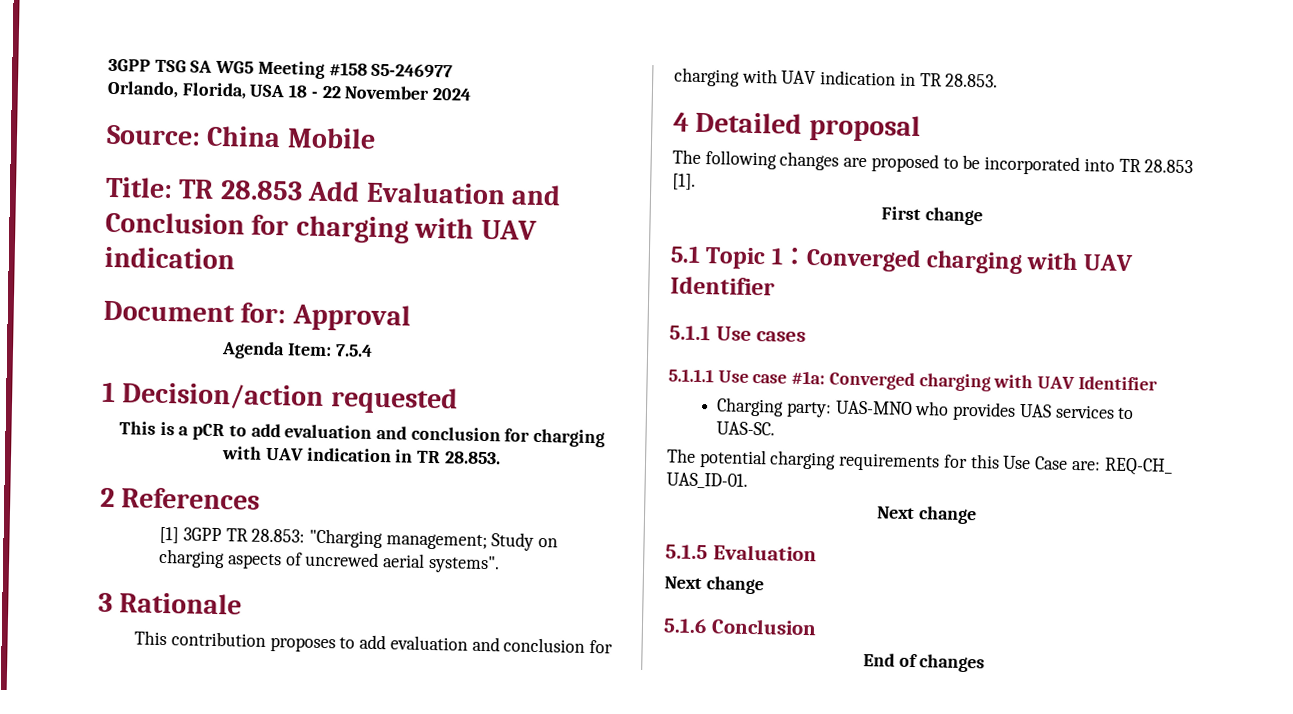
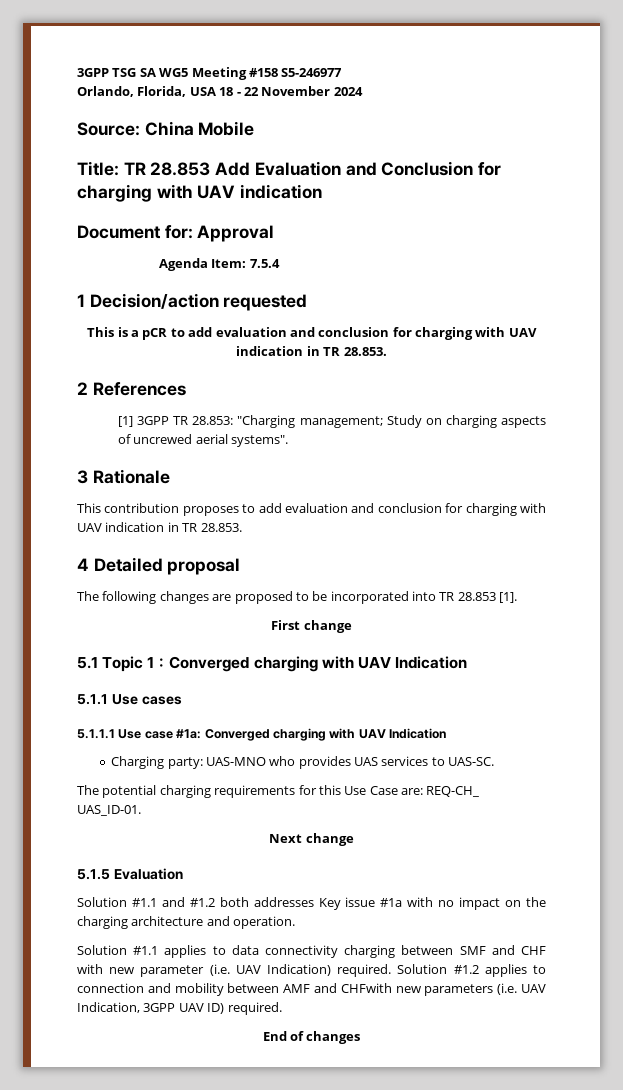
[670,276,775,296] Identifier -> [395,656,468,669] Indication
[1077,376,1158,391] Identifier -> [389,728,446,739] Indication
[664,576,764,595] [663,618,817,636] Next change // 5.1.6 Conclusion -> [77,897,546,910] [77,916,296,929] [77,945,546,958] [77,964,546,977] [77,983,546,996] [77,1002,282,1015] Solution #1.1 and #1.2 both addresses Key issue #1a with no impact on the charging architecture and operation. // Solution #1.1 applies to data connectivity charging between SMF and CHF with new parameter (i.e. UAV Indication) required. Solution #1.2 applies to connection and mobility between AMF and CHFwith new parameters (i.e. UAV Indication, 3GPP UAV ID) required.

